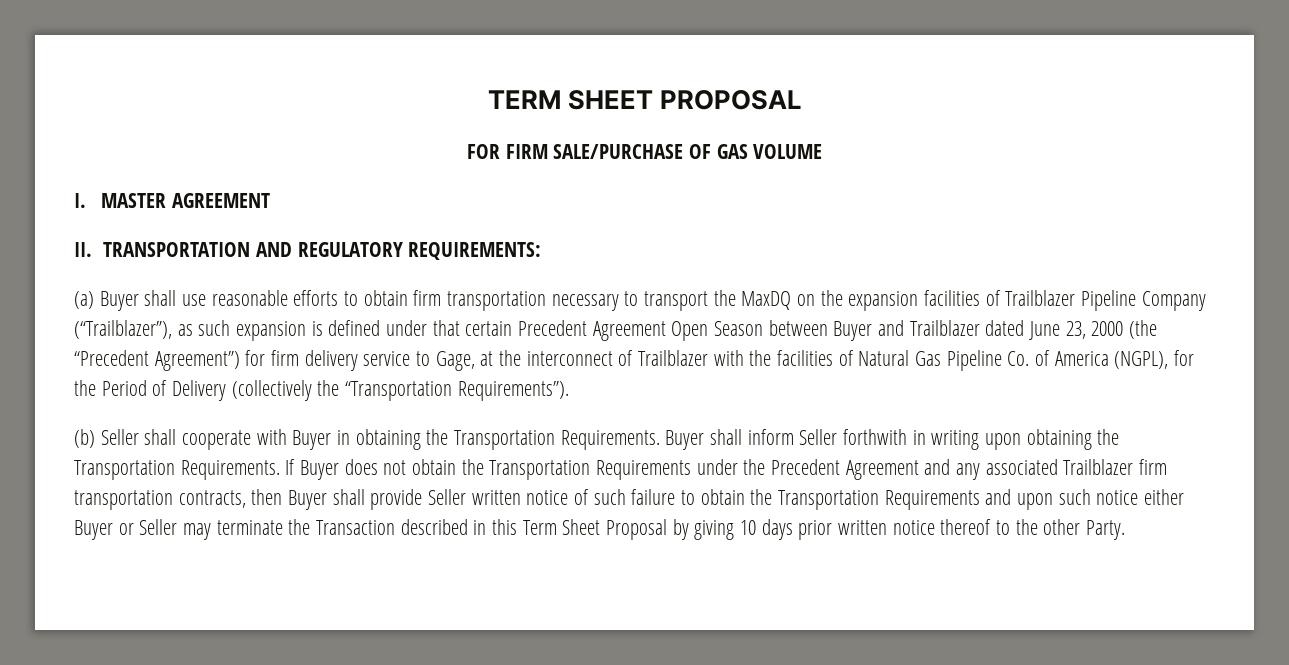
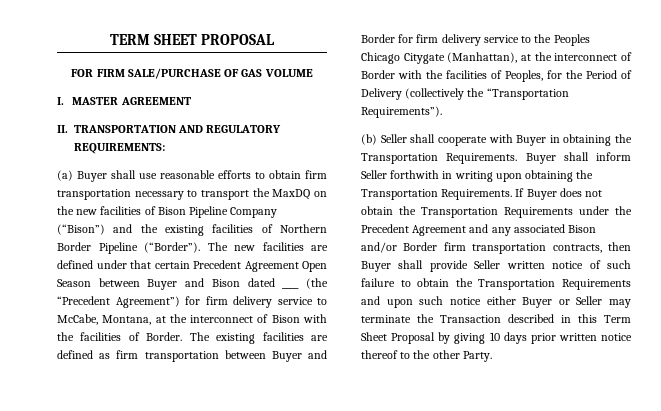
[848,290,1076,311] expansion facilities of Trailblazer -> [76,206,186,215] new facilities of Bison
[74,320,323,341] (“Trailblazer”), as such expansion is -> [57,224,327,236] [57,242,328,254] (“Bison”) and the existing facilities of Northern Border Pipeline (“Border”). The new facilities are
[909,320,1124,340] Trailblazer dated June 23, 2000 -> [211,278,275,287] [282,287,300,289] Bison dated ____
[435,350,1169,371] Gage, at the interconnect of Trailblazer with the facilities of Natural Gas Pipeline Co. of America (NGPL), -> [57,314,327,325] [57,332,328,344] [57,350,327,362] [361,34,590,46] [361,52,632,64] [361,70,543,82] McCabe, Montana, at the interconnect of Bison with the facilities of Border. The existing facilities are defined as firm transportation between Buyer and Border for firm delivery service to the Peoples Chicago Citygate (Manhattan), at the interconnect of Border with the facilities of Peoples,
[1063,459,1134,475] Trailblazer -> [568,225,597,233] [361,242,438,253] Bison and/or Border

